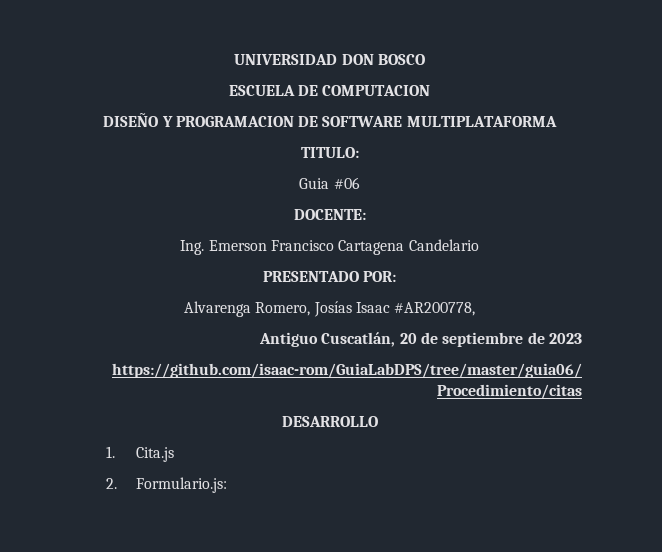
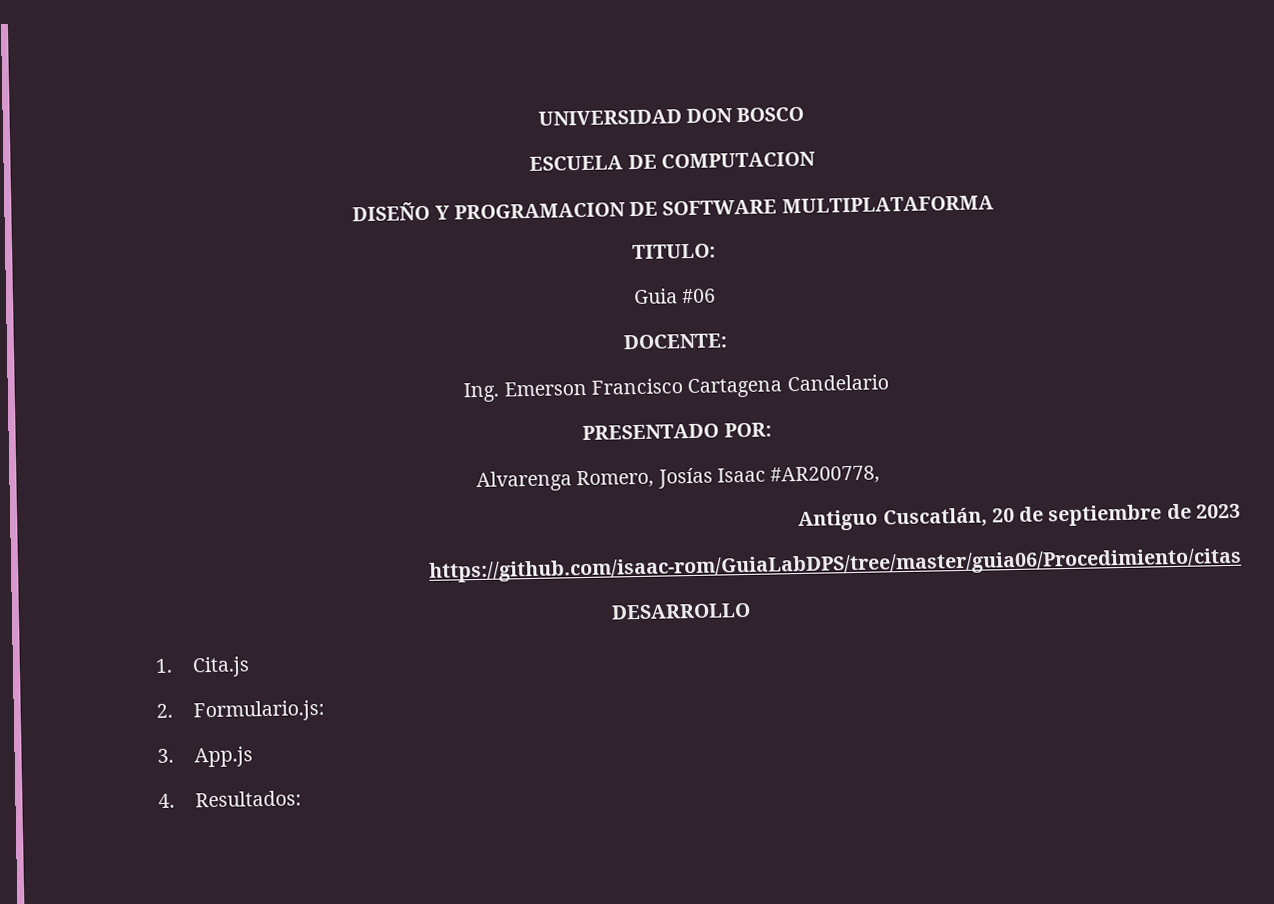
(227, 485) none -> [157,746,253,768] [158,790,302,808] // 3. App.js // 4. Resultados:

